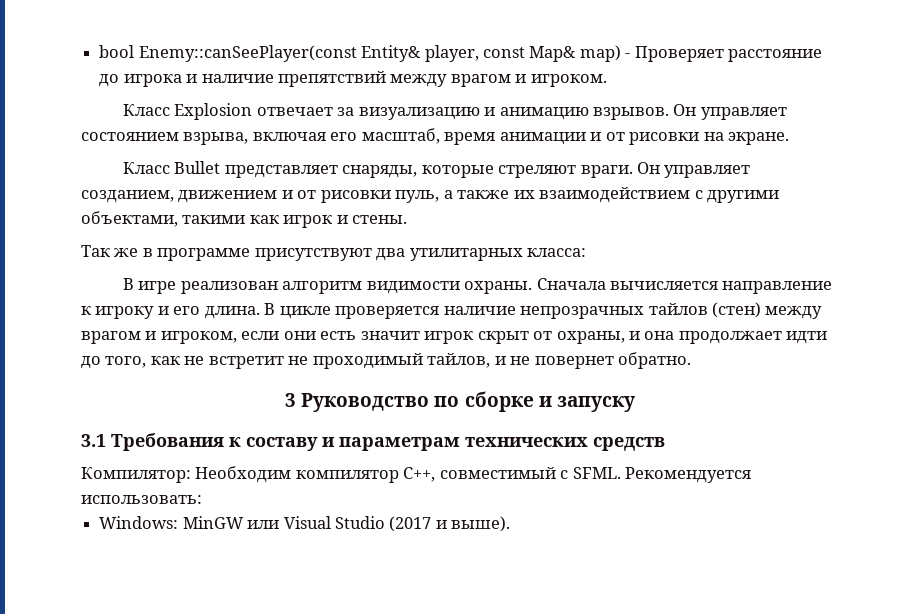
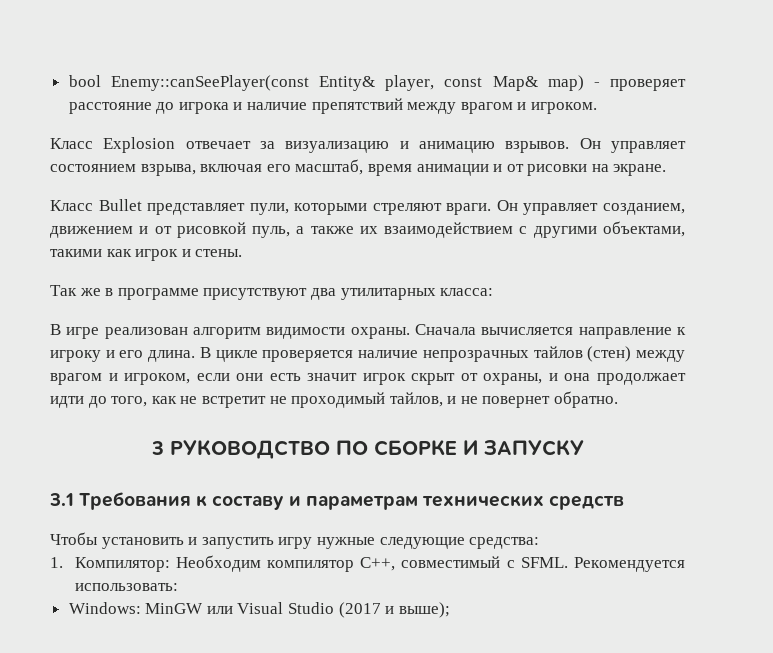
[634,46,724,62] Проверяет -> [609,79,686,91] проверяет
[342,165,494,178] снаряды, которые -> [249,203,368,215] пули, которыми
[320,190,391,203] рисовки -> [176,222,246,238] рисовкой
[301,391,635,412] Руководство по сборке и запуску -> [169,439,584,459] РУКОВОДСТВО ПО СБОРКЕ И ЗАПУСКУ
(665, 444) none -> [50,532,540,549] [50,557,63,568] Чтобы установить и запустить игру нужные следующие средства: // 1.
[451,516,511,532] выше). -> [398,602,450,618] выше);

